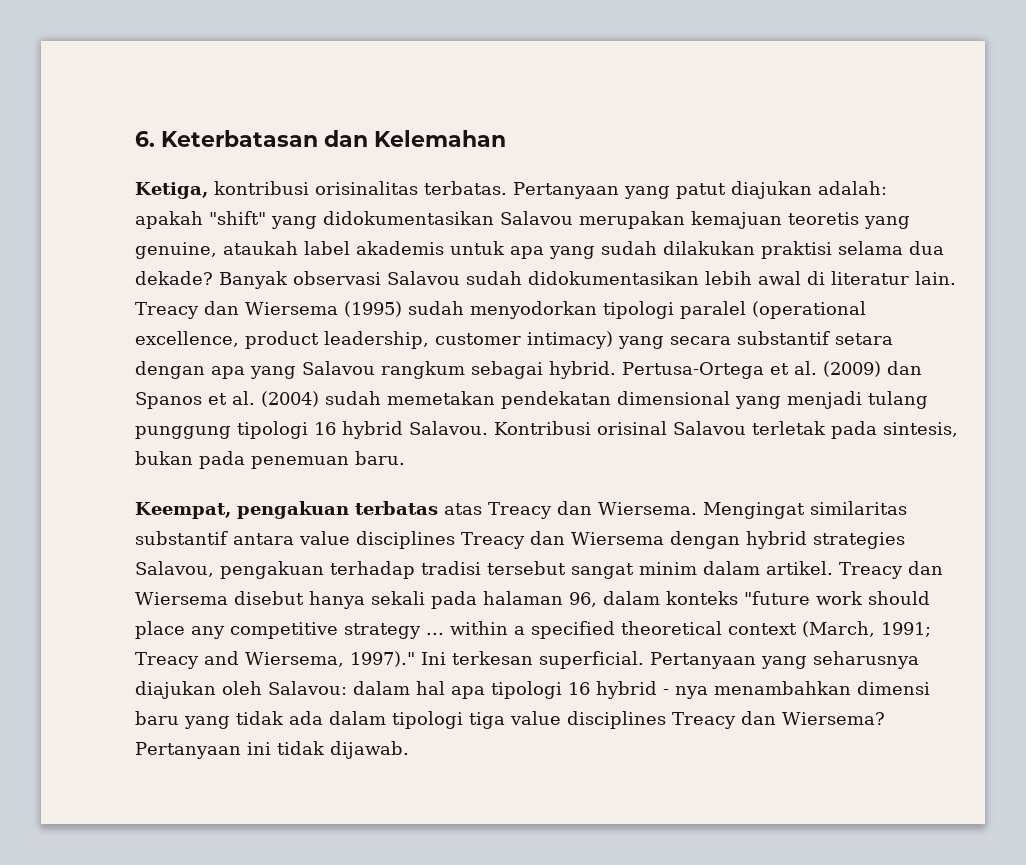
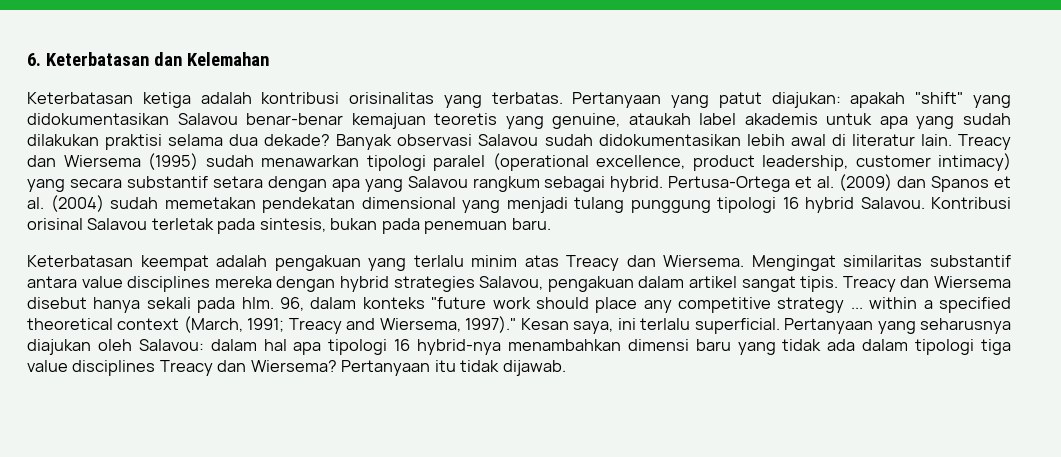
[135,182,208,199] Ketiga, -> [27,92,252,108] Keterbatasan ketiga adalah
(418, 188) none -> [443,95,482,108] yang
[730,181,887,199] diajukan adalah: -> [771,92,841,108] diajukan:
[579,211,685,229] merupakan -> [246,113,344,125] benar-benar
[470,301,597,319] menyodorkan -> [261,155,359,167] menawarkan
[135,501,438,519] Keempat, pengakuan terbatas -> [27,255,518,271] Keterbatasan keempat adalah pengakuan yang terlalu minim
[461,531,664,549] Treacy dan Wiersema -> [214,276,272,288] mereka
[330,561,833,579] terhadap tradisi tersebut sangat minim dalam artikel. -> [638,276,839,292] dalam artikel sangat tipis.
[483,591,563,605] halaman -> [241,297,274,309] hlm.
[421,651,533,665] Ini terkesan -> [520,318,691,334] Kesan saya, ini terlalu
[596,681,708,699] hybrid - nya -> [417,339,502,355] hybrid-nya
[246,742,271,755] ini -> [434,360,456,372] itu

